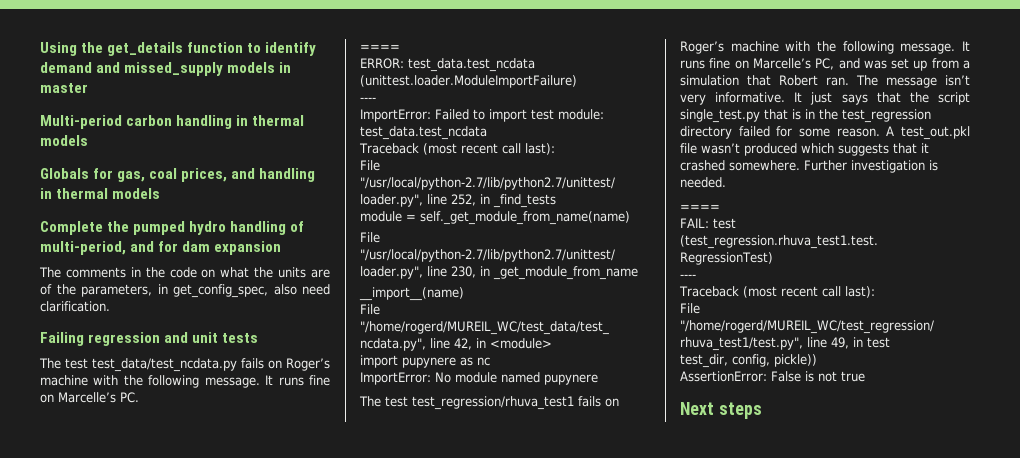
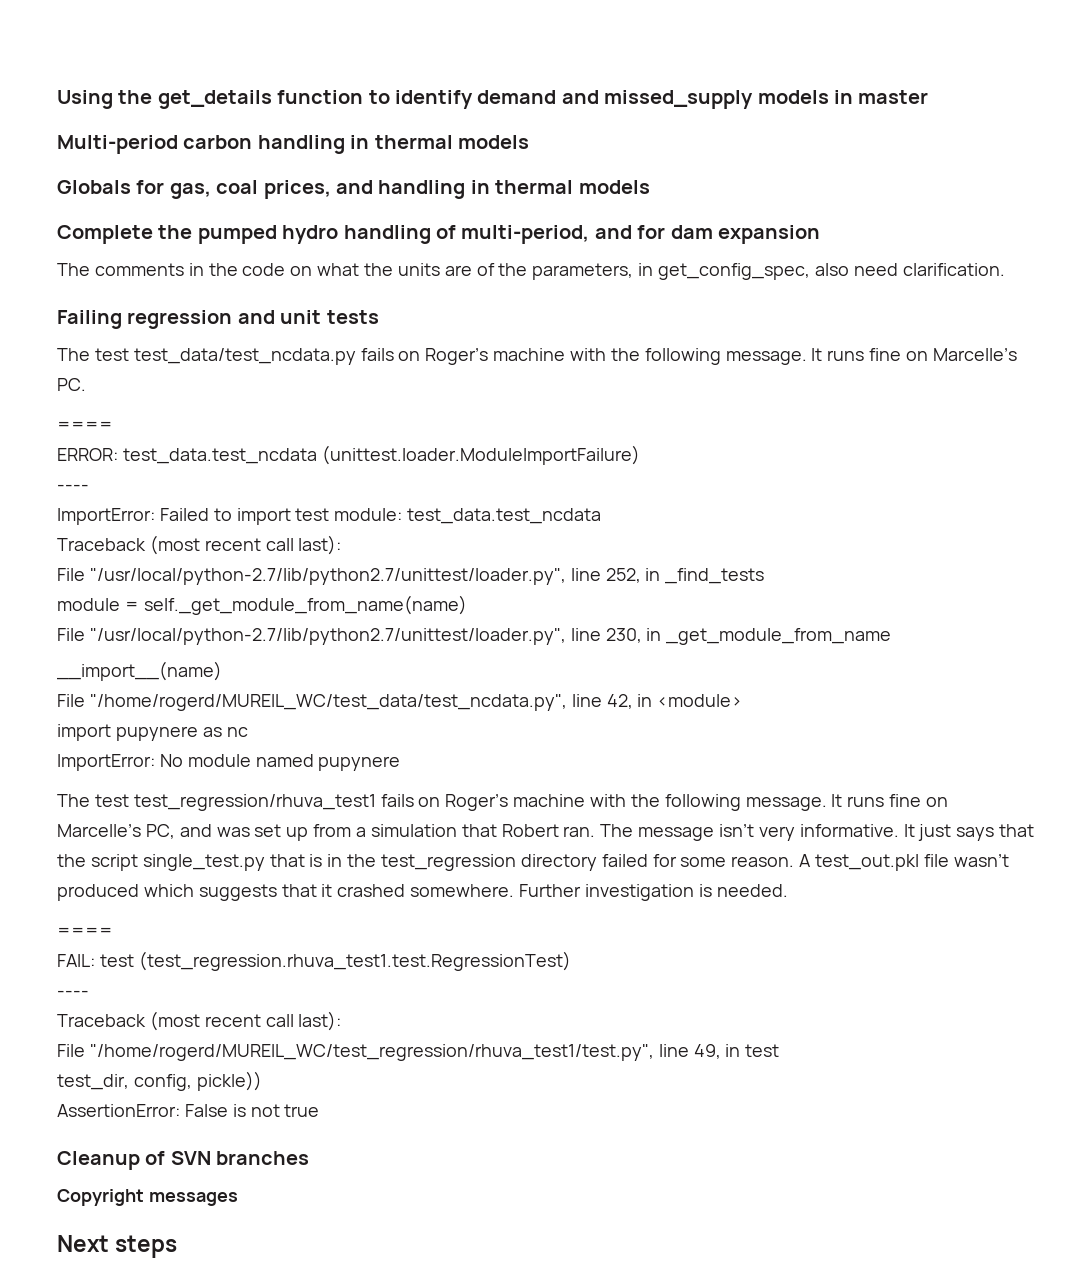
(865, 376) none -> [57,1151,310,1170] [57,1189,238,1206] // Cleanup of SVN branches // Copyright messages

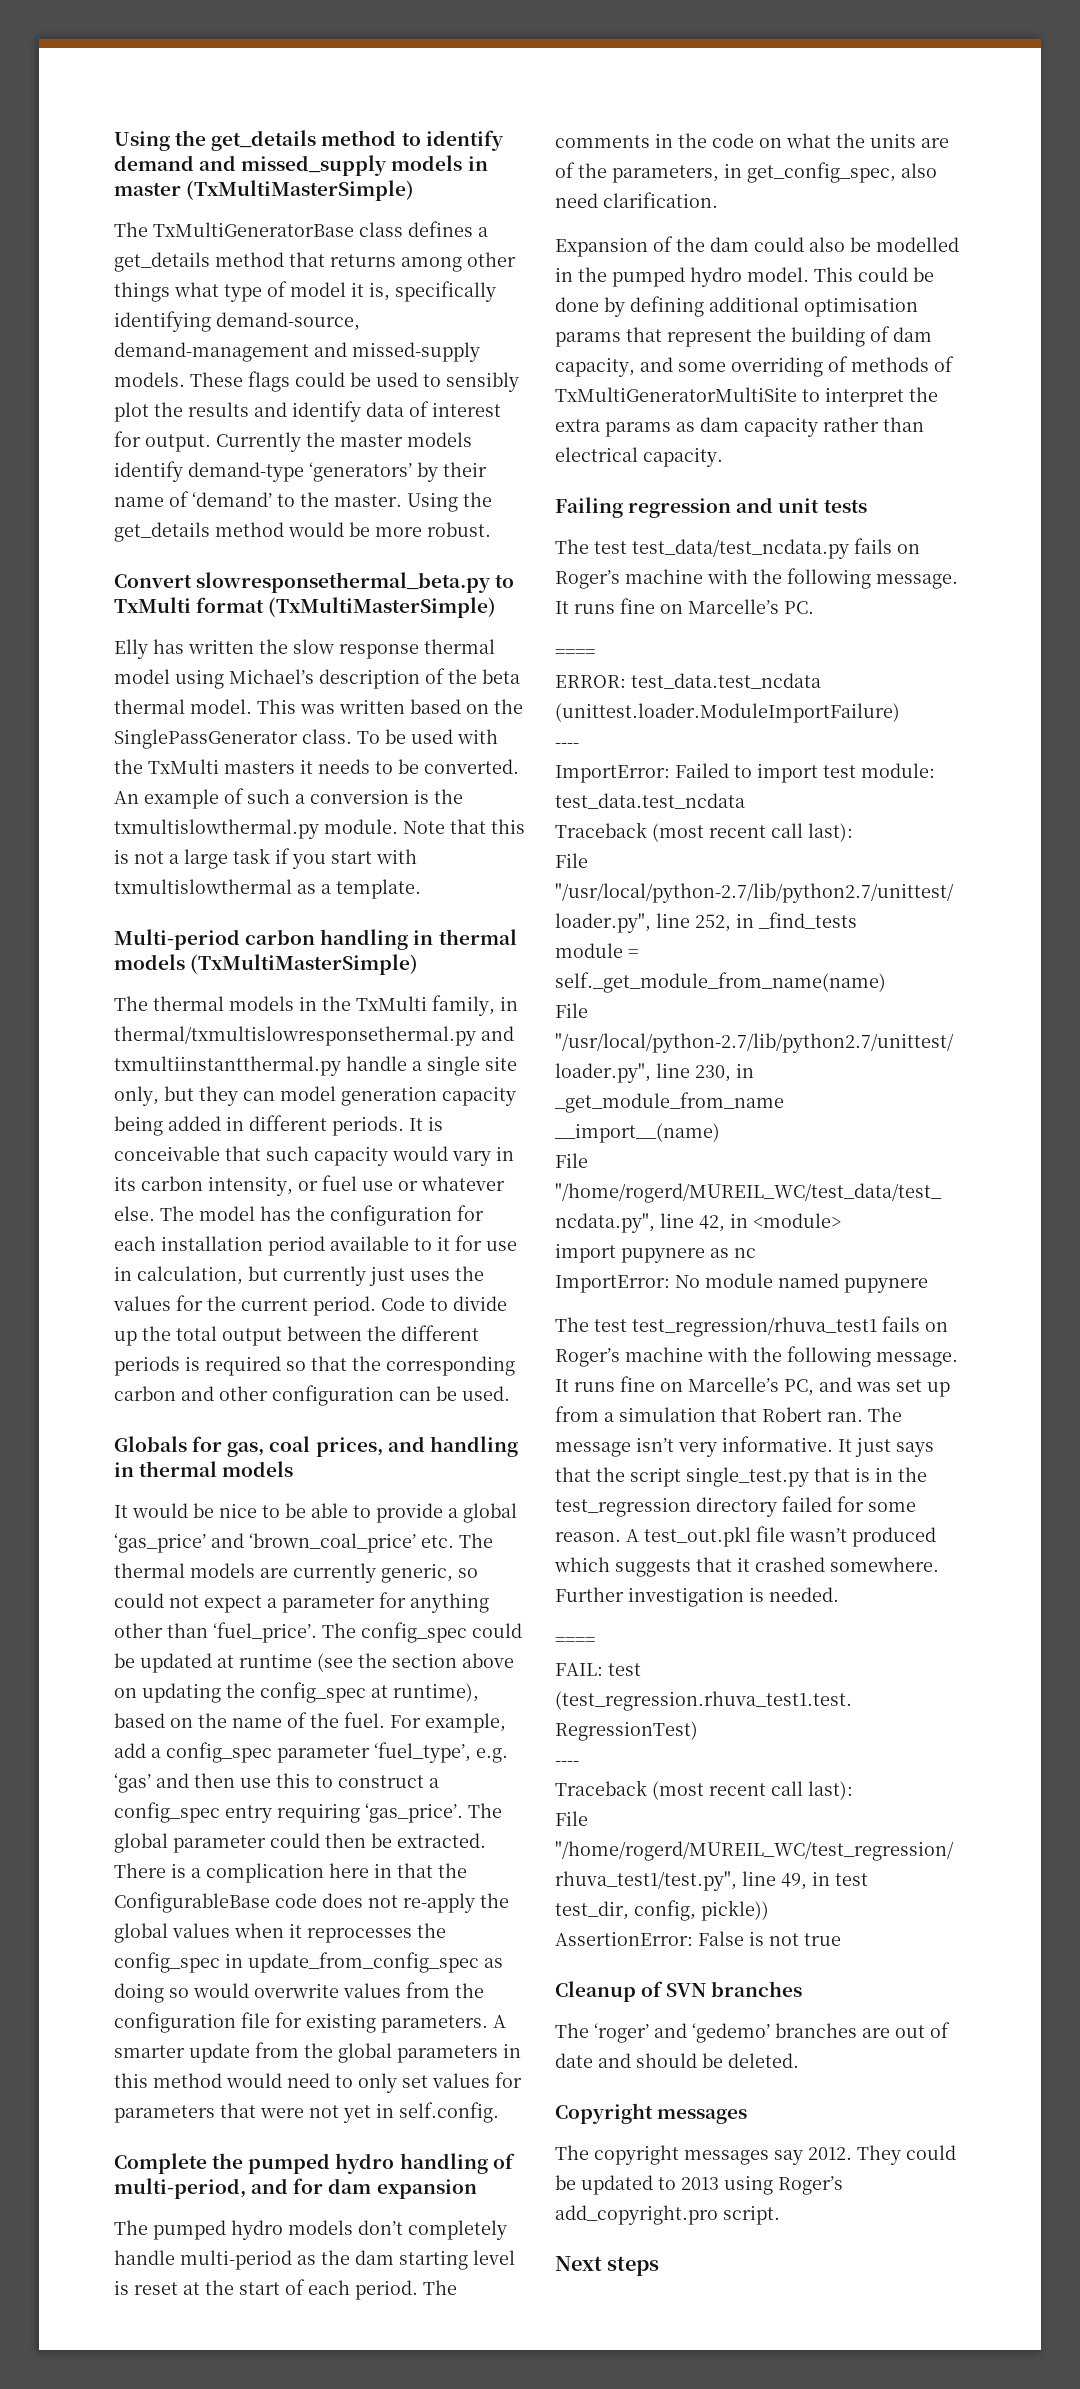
[57,90,364,109] Using the get_details function -> [114,130,397,151] Using the get_details method
(929, 97) none -> [186,180,415,201] [114,221,488,237] [114,252,516,272] [114,281,496,302] [114,311,360,332] [114,342,480,362] [114,371,519,392] [114,401,501,422] [114,431,472,452] [114,461,487,482] [114,491,492,512] [114,522,491,542] [114,572,515,593] [114,597,497,618] [114,639,495,659] [114,668,520,689] [114,699,523,714] [114,729,498,749] [114,759,519,774] [114,788,463,809] [114,819,525,839] [114,848,417,869] [114,879,421,899] (TxMultiMasterSimple) // The TxMultiGeneratorBase class defines a get_details method that returns among other things what type of model it is, specifically identifying demand-source, demand-management and missed-supply models. These flags could be used to sensibly plot the results and identify data of interest for output. Currently the master models identify demand-type ‘generators’ by their name of ‘demand’ to the master. Using the get_details method would be more robust. // Convert slowresponsethermal_beta.py to TxMulti format (TxMultiMasterSimple) // Elly has written the slow response thermal model using Michael’s description of the beta thermal model. This was written based on the SinglePassGenerator class. To be used with the TxMulti masters it needs to be converted. An example of such a conversion is the txmultislowthermal.py module. Note that this is not a large task if you start with txmultislowthermal as a template.
(529, 142) none -> [190,954,419,975] [114,995,518,1016] [114,1026,514,1046] [114,1056,517,1076] [114,1086,516,1106] [114,1115,443,1136] [114,1146,514,1166] [114,1175,505,1196] [114,1205,484,1226] [114,1235,517,1256] [114,1266,484,1286] [113,1295,507,1316] [114,1325,479,1346] [114,1356,515,1376] [114,1385,510,1406] (TxMultiMasterSimple) // The thermal models in the TxMulti family, in thermal/txmultislowresponsethermal.py and txmultiinstantthermal.py handle a single site only, but they can model generation capacity being added in different periods. It is conceivable that such capacity would vary in its carbon intensity, or fuel use or whatever else. The model has the configuration for each installation period available to it for use in calculation, but currently just uses the values for the current period. Code to divide up the total output between the different periods is required so that the corresponding carbon and other configuration can be used.
(650, 187) none -> [114,1503,517,1523] [114,1533,493,1553] [114,1563,478,1583] [114,1592,489,1613] [114,1622,522,1643] [114,1653,514,1673] [114,1682,479,1703] [114,1712,506,1733] [114,1742,508,1763] [114,1773,439,1793] [114,1802,502,1823] [114,1833,486,1853] [114,1863,467,1883] [114,1892,509,1913] [114,1923,446,1943] [114,1952,503,1973] [114,1982,484,2003] [114,2012,506,2033] [114,2042,521,2063] [114,2072,522,2093] [114,2102,499,2123] // It would be nice to be able to provide a global ‘gas_price’ and ‘brown_coal_price’ etc. The thermal models are currently generic, so could not expect a parameter for anything other than ‘fuel_price’. The config_spec could be updated at runtime (see the section above on updating the config_spec at runtime), based on the name of the fuel. For example, add a config_spec parameter ‘fuel_type’, e.g. ‘gas’ and then use this to construct a config_spec entry requiring ‘gas_price’. The global parameter could then be extracted. There is a complication here in that the ConfigurableBase code does not re-apply the global values when it reprocesses the config_spec in update_from_config_spec as doing so would overwrite values from the configuration file for existing parameters. A smarter update from the global parameters in this method would need to only set values for parameters that were not yet in self.config.
(90, 269) none -> [153,2220,507,2240] [114,2250,515,2270] [114,2279,457,2300] pumped hydro models don’t completely handle multi-period as the dam starting level is reset at the start of each period. The
(1005, 269) none -> [555,236,959,257] [555,267,934,287] [555,296,918,317] [555,326,932,347] [555,356,954,377] [555,387,938,407] [555,417,924,437] [555,447,723,467] // Expansion of the dam could also be modelled in the pumped hydro model. This could be done by defining additional optimisation params that represent the building of dam capacity, and some overriding of methods of TxMultiGeneratorMultiSite to interpret the extra params as dam capacity rather than electrical capacity.
[57,1189,238,1206] Copyright messages -> [555,2022,950,2043] [555,2053,799,2068] [555,2103,748,2124] [555,2145,956,2165] [555,2175,843,2195] [555,2205,780,2225] The ‘roger’ and ‘gedemo’ branches are out of date and should be deleted. // Copyright messages // The copyright messages say 2012. They could be updated to 2013 using Roger’s add_copyright.pro script.

